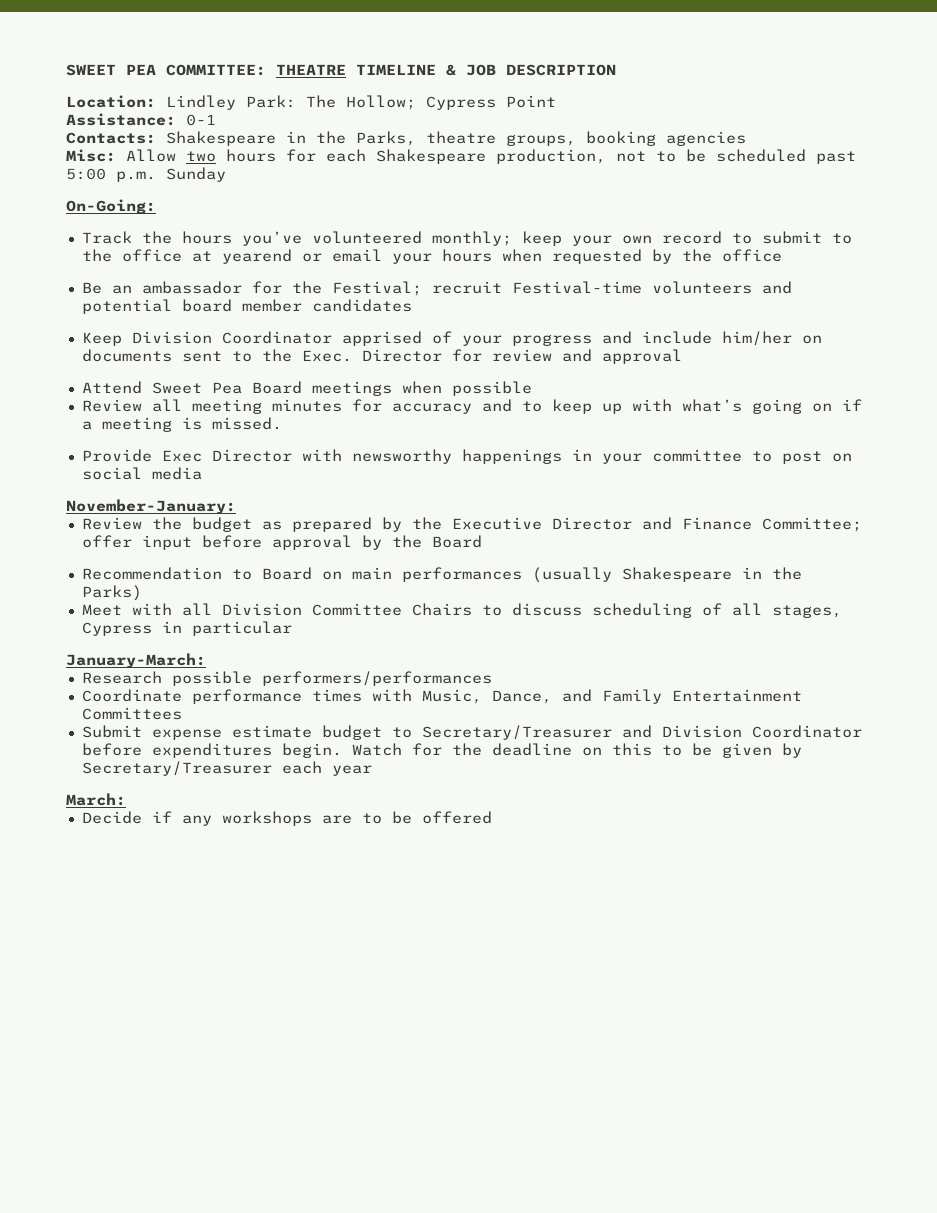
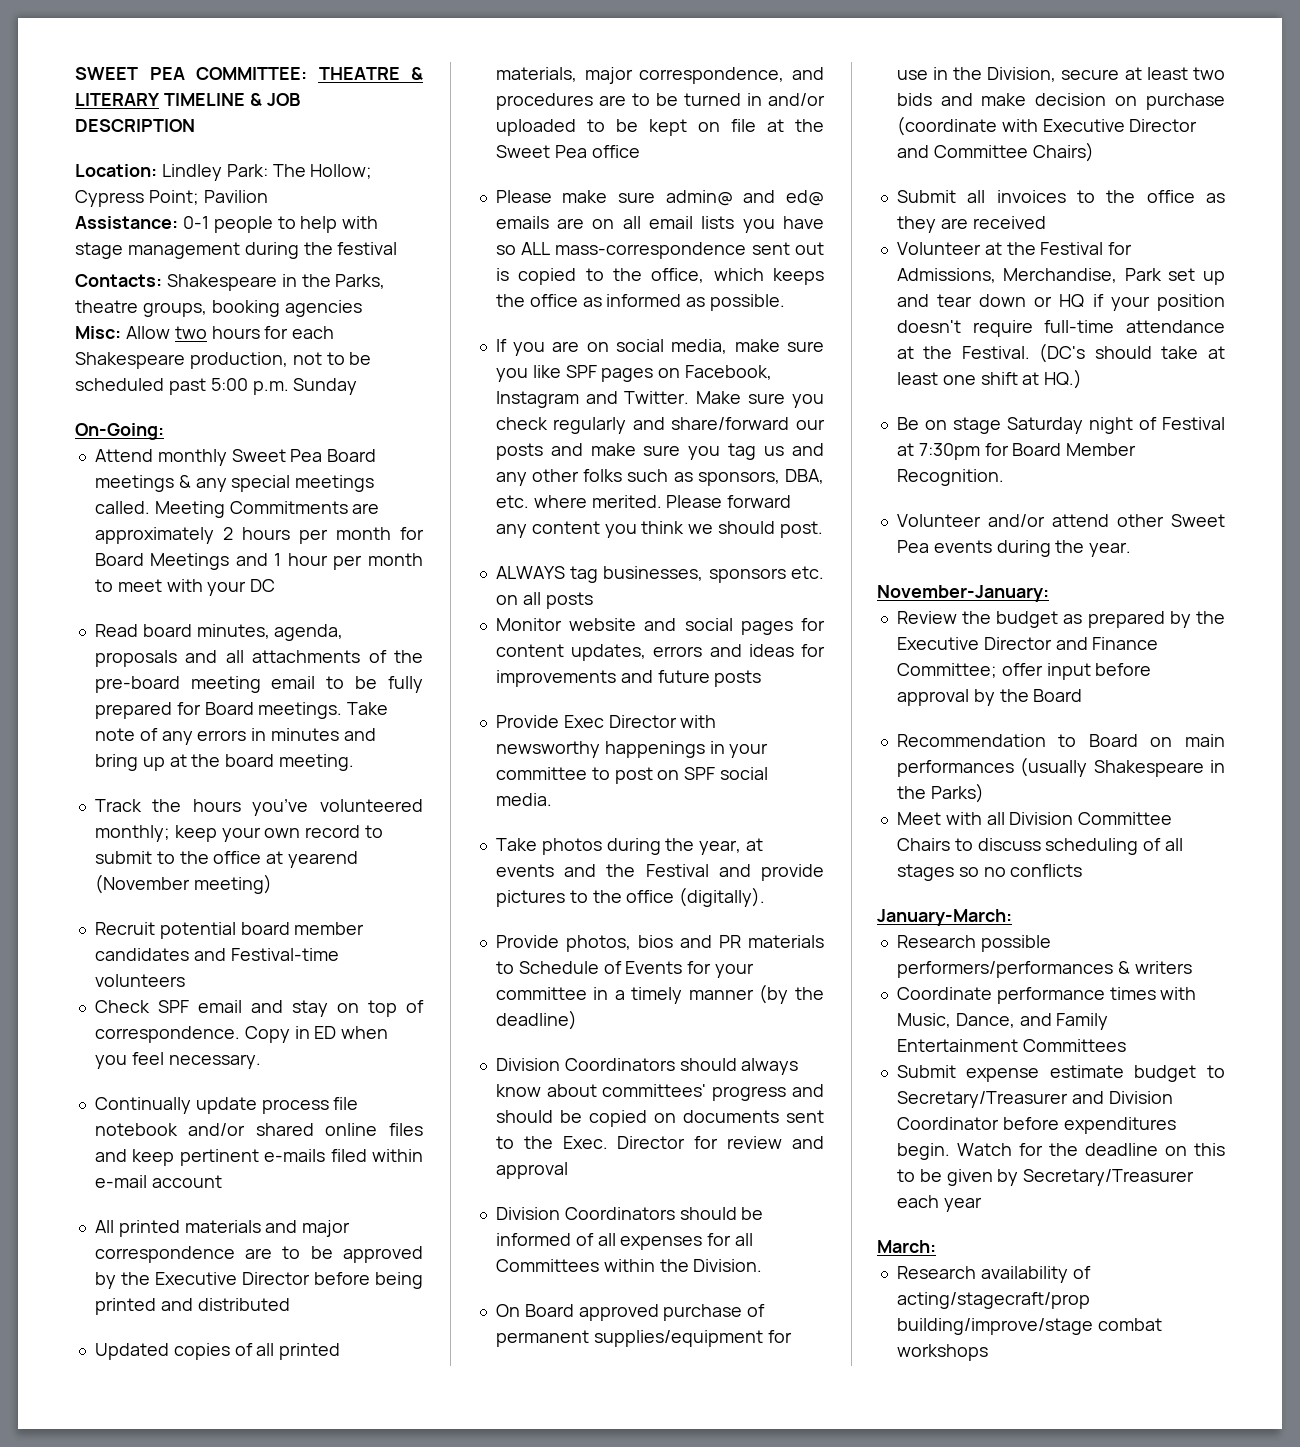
(346, 69) none -> [411,67,423,80] [75,93,159,106] & LITERARY
[506,95,556,108] Point -> [148,190,268,205] Point; Pavilion
(216, 120) none -> [213,216,379,233] [75,242,398,259] people to help with stage management during the festival
(156, 206) none -> [94,449,377,466] [94,475,375,492] [94,501,380,518] [94,527,424,544] [94,553,423,570] [94,579,276,596] [94,624,344,641] [94,650,423,667] [94,676,423,693] [94,702,389,719] [94,728,376,745] [94,754,355,771] // Attend monthly Sweet Pea Board meetings & any special meetings called. Meeting Commitments are approximately 2 hours per month for Board Meetings and 1 hour per month to meet with your DC // Read board minutes, agenda, proposals and all attachments of the pre-board meeting email to be fully prepared for Board meetings. Take note of any errors in minutes and bring up at the board meeting.
[301,249,782,264] [81,281,792,296] [81,299,412,314] [81,331,822,346] [81,349,682,364] [81,381,532,396] [81,399,862,414] [81,417,282,432] or email your hours when requested by the office // Be an ambassador for the Festival; recruit Festival-time volunteers and potential board member candidates // Keep Division Coordinator apprised of your progress and include him/her on documents sent to the Exec. Director for review and approval // Attend Sweet Pea Board meetings when possible // Review all meeting minutes for accuracy and to keep up with what’s going on if a meeting is missed. -> [94,874,272,894] [94,922,365,939] [94,948,339,961] [94,974,185,987] [94,1000,424,1017] [94,1026,389,1043] [94,1052,261,1069] [94,1097,359,1114] [94,1123,423,1136] [94,1149,423,1166] [94,1175,222,1188] [94,1220,351,1237] [94,1246,424,1263] [94,1272,423,1289] [94,1298,290,1315] [94,1343,341,1360] [495,67,824,84] [495,93,825,110] [495,119,824,136] [495,145,640,158] [495,190,824,206] [495,216,824,233] [495,242,824,259] [495,268,824,285] [495,294,786,311] [495,339,824,356] [495,365,773,382] [495,391,824,408] [495,417,825,434] [495,443,824,460] [495,469,824,486] [495,495,792,508] [495,521,823,538] [495,566,824,583] [495,592,593,609] [495,618,825,635] [495,644,825,661] [495,670,762,687] (November meeting) // Recruit potential board member candidates and Festival-time volunteers // Check SPF email and stay on top of correspondence. Copy in ED when you feel necessary. // Continually update process file notebook and/or shared online files and keep pertinent e-mails filed within e-mail account // All printed materials and major correspondence are to be approved by the Executive Director before being printed and distributed // Updated copies of all printed materials, major correspondence, and procedures are to be turned in and/or uploaded to be kept on file at the Sweet Pea office // Please make sure admin@ and ed@ emails are on all email lists you have so ALL mass-correspondence sent out is copied to the office, which keeps the office as informed as possible. // If you are on social media, make sure you like SPF pages on Facebook, Instagram and Twitter. Make sure you check regularly and share/forward our posts and make sure you tag us and any other folks such as sponsors, DBA, etc. where merited. Please forward any content you think we should post. // ALWAYS tag businesses, sponsors etc. on all posts // Monitor website and social pages for content updates, errors and ideas for improvements and future posts
[81,467,202,480] social media -> [684,767,769,780] [495,793,552,806] [495,838,764,855] [495,864,824,881] [495,887,766,907] [495,935,824,952] [495,961,755,978] [495,984,824,1004] [495,1010,577,1030] [495,1058,799,1075] [495,1084,824,1101] [495,1110,824,1127] [495,1136,824,1149] [495,1162,568,1179] [495,1207,764,1220] [495,1233,754,1250] [495,1259,763,1272] [495,1304,766,1321] [495,1330,792,1347] [896,67,1225,82] [896,93,1225,110] [896,116,1198,136] [896,142,1094,162] [896,190,1225,203] [896,216,1046,233] [896,242,1133,255] [896,268,1225,285] [896,294,1225,311] [896,320,1225,337] [896,343,1225,363] [896,369,1083,389] [896,417,1225,434] [896,443,1137,460] [896,469,1004,486] [896,514,1225,527] [896,540,1132,557] SPF social media. // Take photos during the year, at events and the Festival and provide pictures to the office (digitally). // Provide photos, bios and PR materials to Schedule of Events for your committee in a timely manner (by the deadline) // Division Coordinators should always know about committees' progress and should be copied on documents sent to the Exec. Director for review and approval // Division Coordinators should be informed of all expenses for all Committees within the Division. // On Board approved purchase of permanent supplies/equipment for use in the Division, secure at least two bids and make decision on purchase (coordinate with Executive Director and Committee Chairs) // Submit all invoices to the office as they are received // Volunteer at the Festival for Admissions, Merchandise, Park set up and tear down or HQ if your position doesn't require full-time attendance at the Festival. (DC's should take at least one shift at HQ.) // Be on stage Saturday night of Festival at 7:30pm for Board Member Recognition. // Volunteer and/or attend other Sweet Pea events during the year.
[771,605,842,618] [81,621,292,636] stages, Cypress in particular -> [896,864,1083,881] stages so no conflicts
(492, 678) none -> [1117,961,1192,974] & writers
[81,811,492,826] Decide if any workshops are to be offered -> [896,1266,1091,1283] [896,1292,1090,1309] [896,1318,1162,1335] [896,1344,988,1361] Research availability of acting/stagecraft/prop building/improve/stage combat workshops

